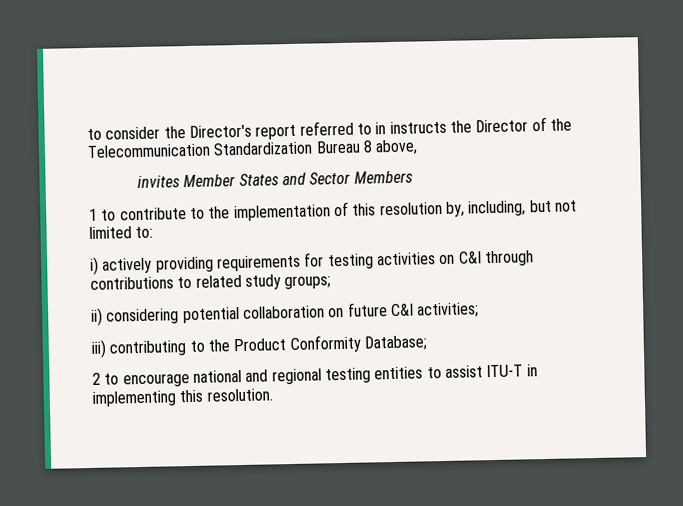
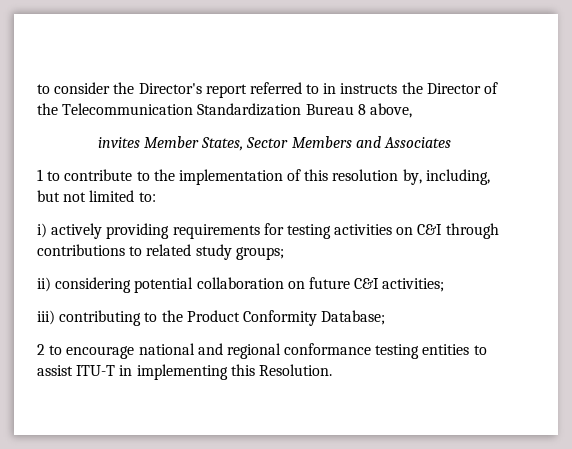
[238,172,306,187] States and -> [201,137,244,151] States,
(413, 177) none -> [355,136,452,148] and Associates
(322, 376) none -> [284,343,372,355] conformance
[206,388,273,402] resolution. -> [258,364,332,376] Resolution.

